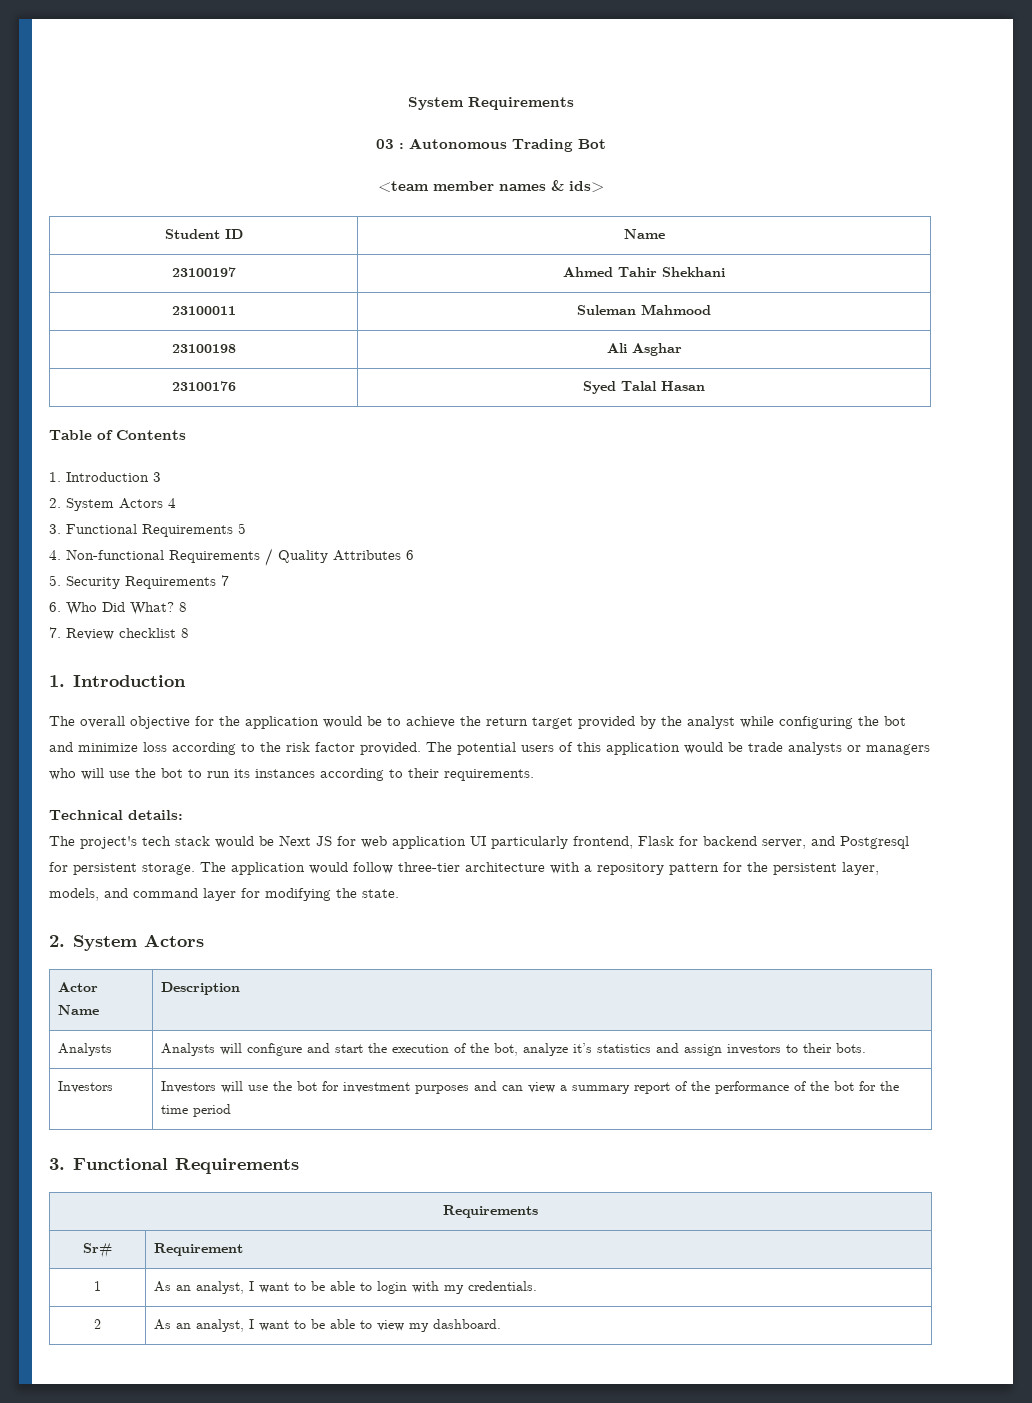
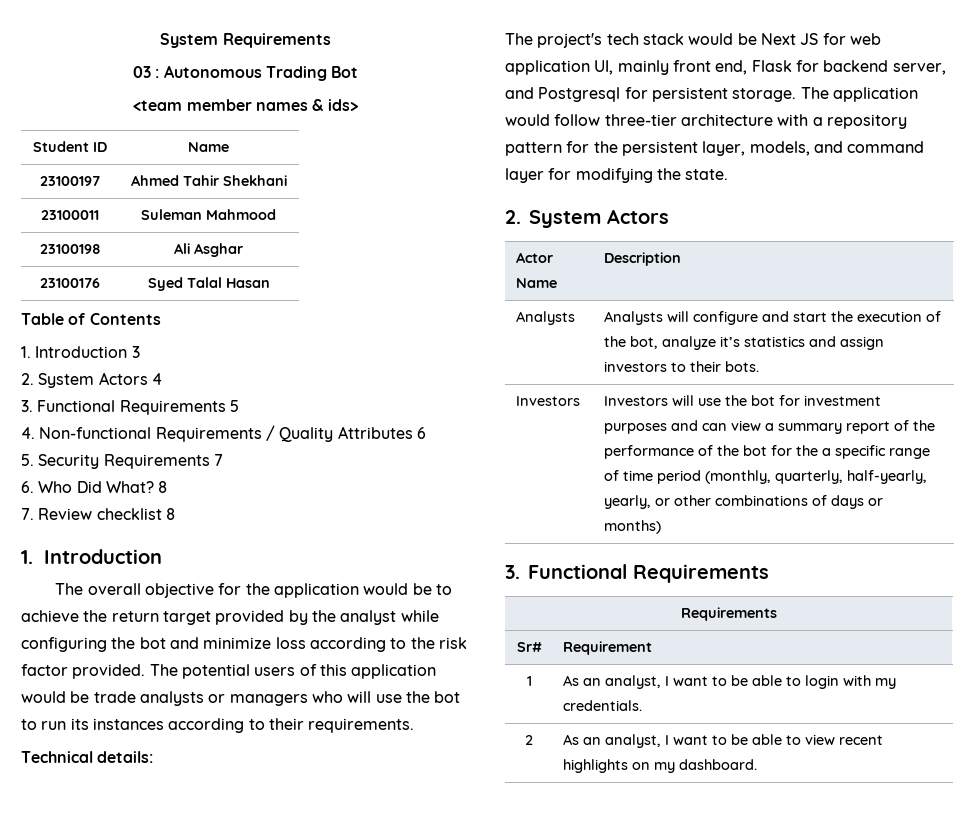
[470,836,633,849] UI particularly frontend, -> [594,60,748,75] UI, mainly front end,
[161,1104,232,1117] time period -> [821,445,930,459] [603,470,927,484] [603,495,883,509] [603,520,661,534] a specific range of time period (monthly, quarterly, half-yearly, yearly, or other combinations of days or months)
(405, 1325) none -> [838,735,883,745] [562,759,650,773] recent highlights on

